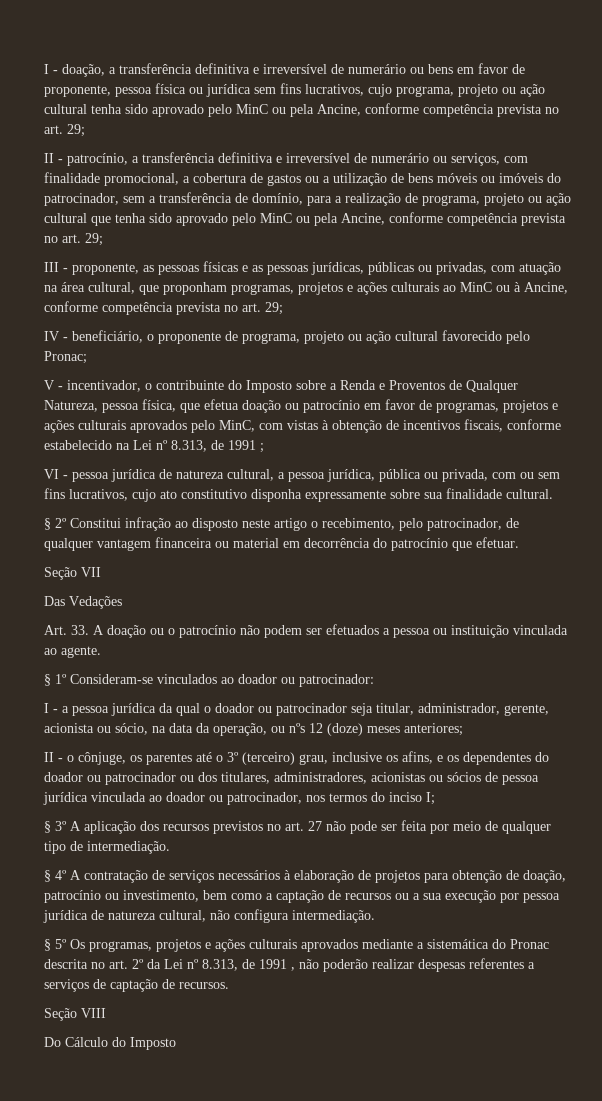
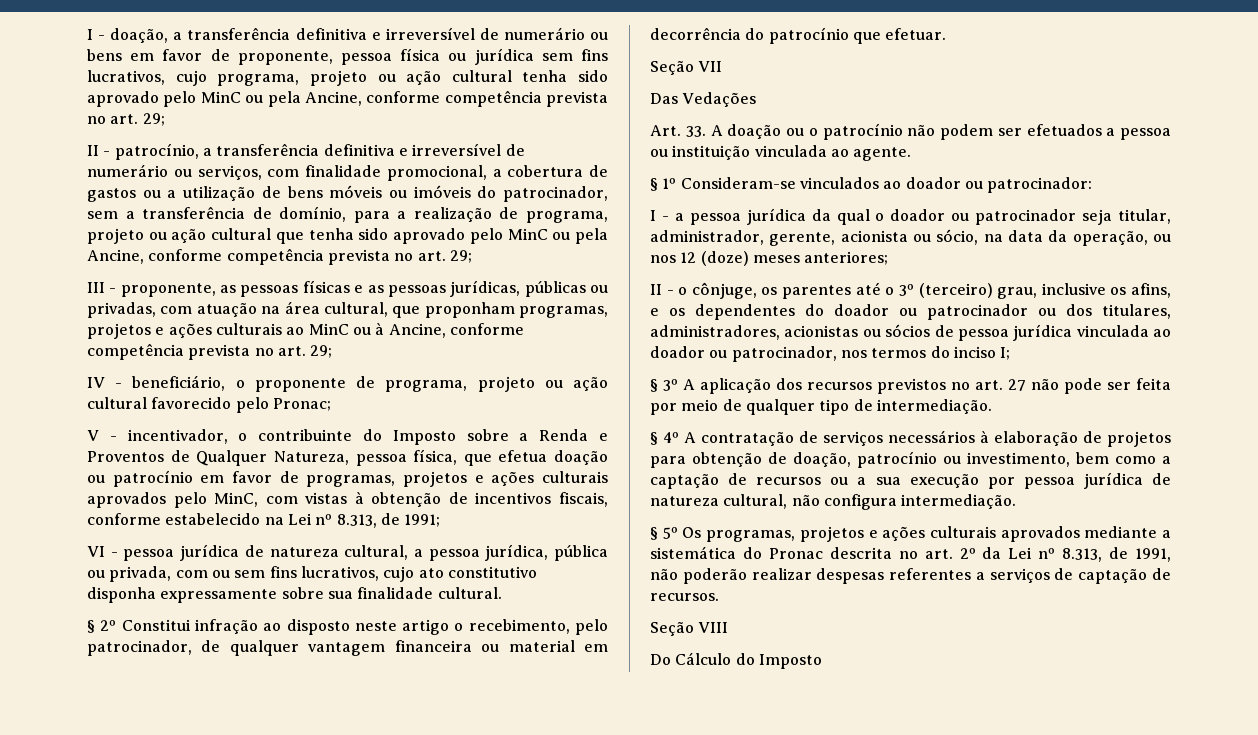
[228,440,264,453] 1991 ; -> [404,514,441,527] 1991;
[289,723,305,733] nºs -> [650,255,676,263] nos
[259,959,295,971] 1991 , -> [1135,548,1171,562] 1991,

